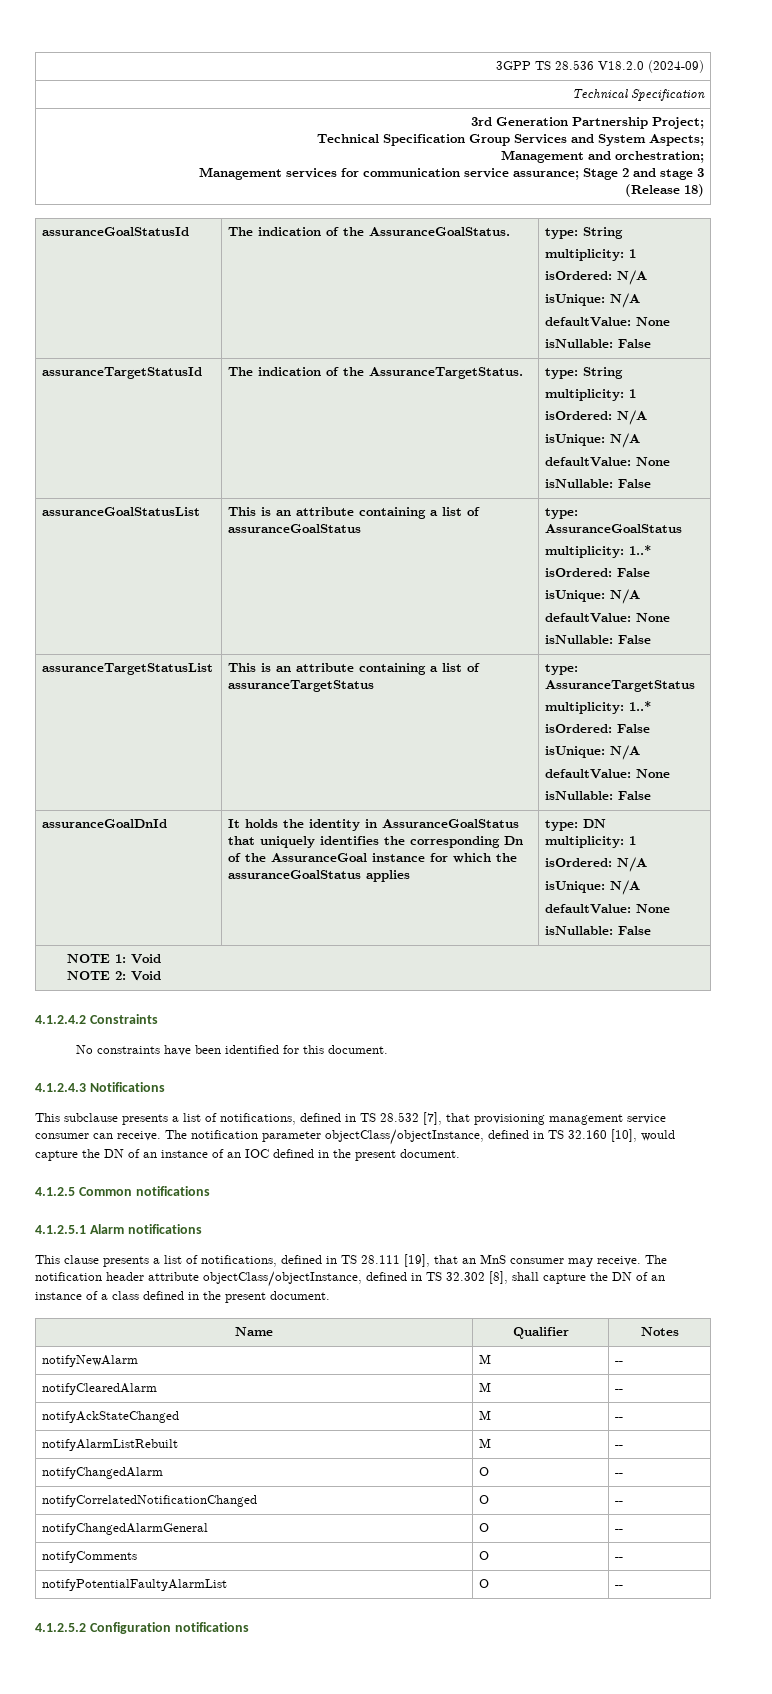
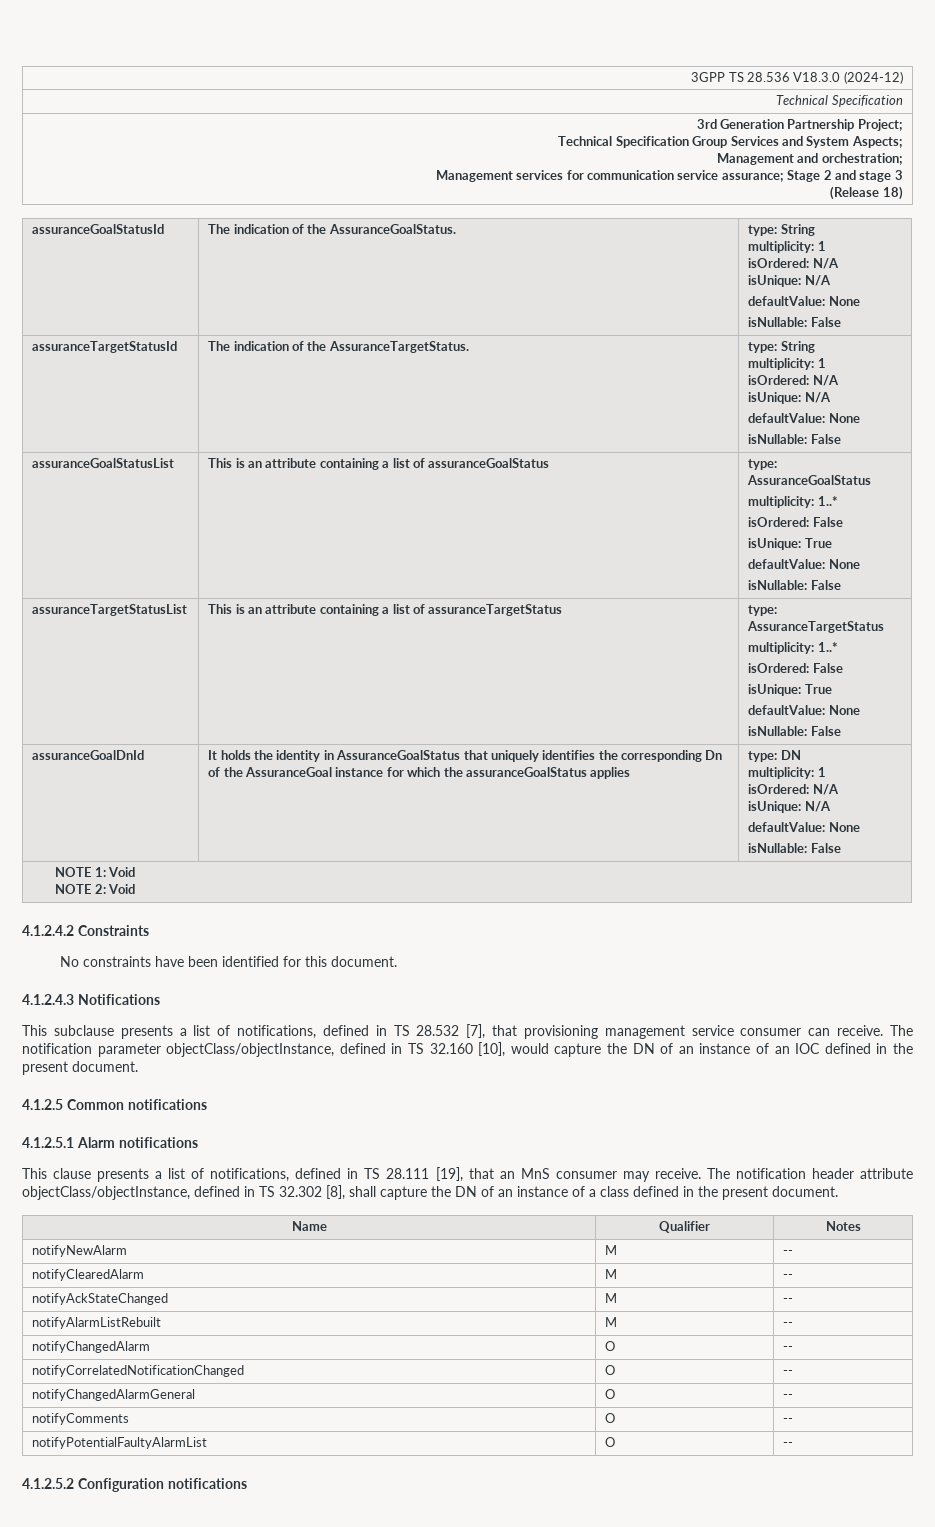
[597,60,704,73] V18.2.0 (2024-09) -> [793,71,903,84] V18.3.0 (2024-12)
[610,589,641,604] N/A -> [804,538,832,548] True
[610,745,641,760] N/A -> [804,684,832,694] True

